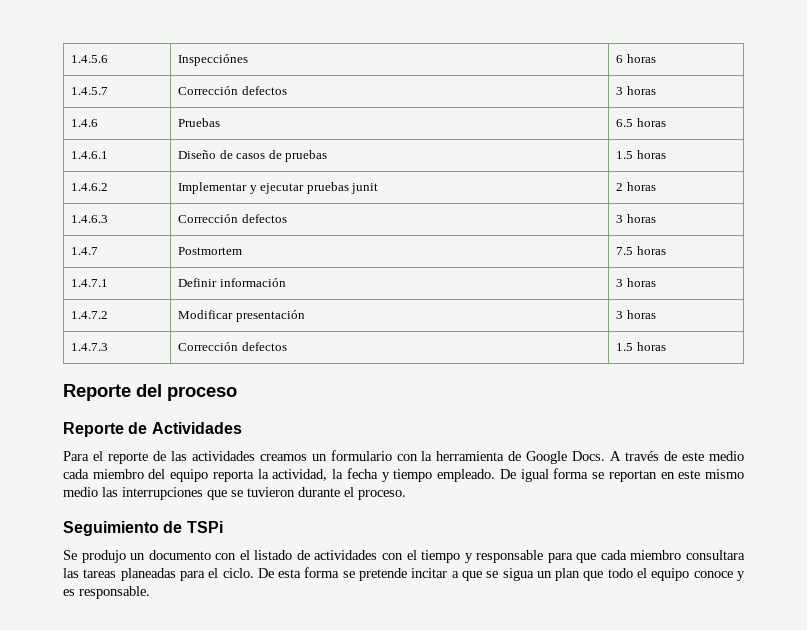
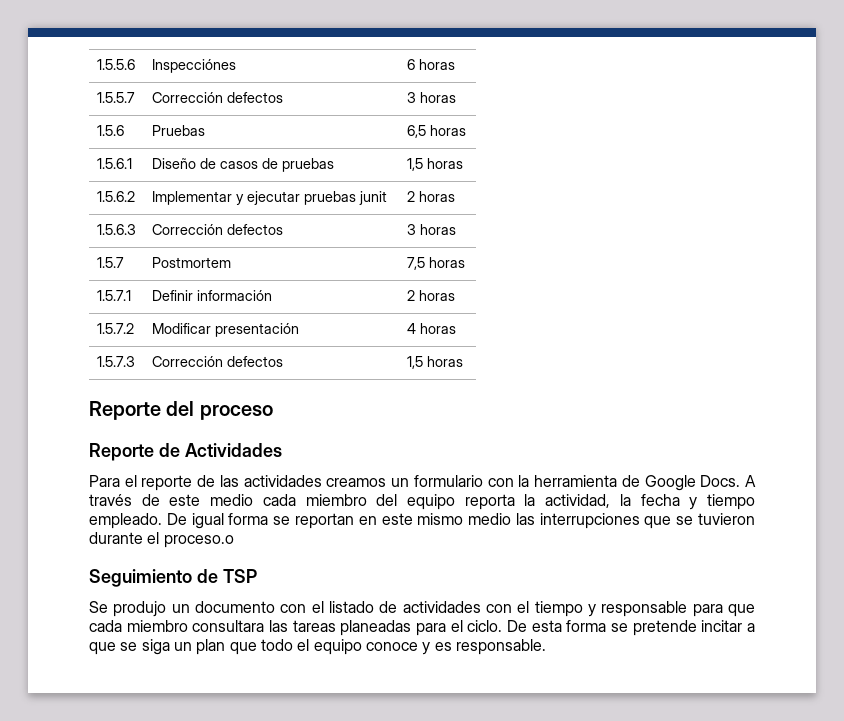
[71,55,109,63] 1.4.5.6 -> [96,59,135,70] 1.5.5.6
[71,87,109,95] [178,86,287,95] [616,86,656,95] [71,119,99,127] 1.4.5.7 | Corrección defectos | 3 horas // 1.4.6 -> [96,92,135,103] [151,92,283,103] [406,92,456,103] [96,125,124,136] 1.5.5.7 | Corrección defectos | 3 horas // 1.5.6
[616,118,666,127] [71,151,109,159] 6.5 horas // 1.4.6.1 -> [406,125,466,138] [96,158,132,169] 6,5 horas // 1.5.6.1
[616,150,666,159] [71,183,109,191] 1.5 horas // 1.4.6.2 -> [406,158,463,171] [96,191,135,202] 1,5 horas // 1.5.6.2
[71,215,109,223] [178,214,287,223] [616,214,656,223] [71,247,99,255] 1.4.6.3 | Corrección defectos | 3 horas // 1.4.7 -> [96,224,136,235] [151,224,283,235] [406,224,456,235] [96,257,124,268] 1.5.6.3 | Corrección defectos | 3 horas // 1.5.7
[616,246,666,255] [71,279,109,287] 7.5 horas // 1.4.7.1 -> [406,257,465,270] [96,290,131,301] 7,5 horas // 1.5.7.1
[616,278,656,287] [71,311,109,319] 3 horas // 1.4.7.2 -> [406,290,455,301] [96,323,134,334] 2 horas // 1.5.7.2
[616,310,656,319] [71,343,109,351] [178,342,287,351] [616,343,634,351] 3 horas // 1.4.7.3 | Corrección defectos | 1.5 -> [406,323,456,334] [96,356,135,367] [151,356,283,367] [406,356,423,369] 4 horas // 1.5.7.3 | Corrección defectos | 1,5
[358,490,406,500] proceso. -> [163,535,234,548] proceso.o
[186,521,223,533] TSPi -> [222,569,257,583] TSP
[502,568,534,581] sigua -> [141,639,170,655] siga

